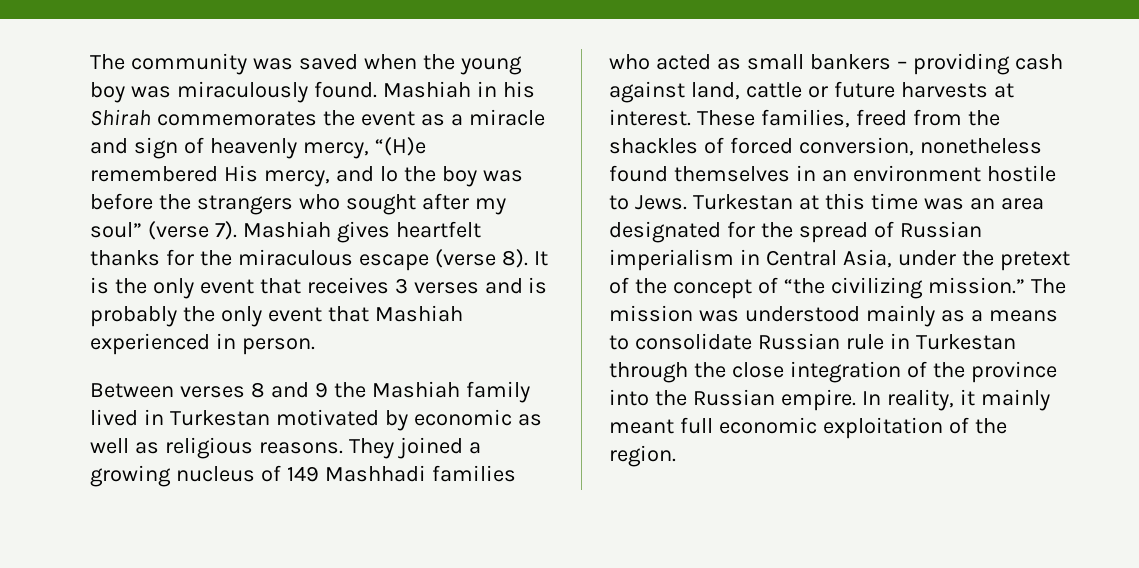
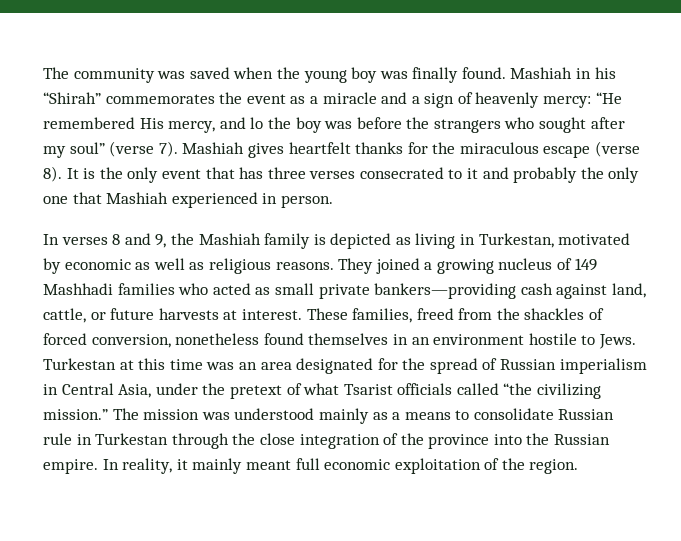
[176,81,308,103] miraculously -> [412,67,459,83] finally
[90,109,151,126] Shirah -> [43,92,101,104] “Shirah”
(128, 146) none -> [411,96,420,104] a
[302,137,426,159] mercy, “(H)e -> [543,92,622,108] mercy: “He
[306,277,548,294] receives 3 verses and is -> [239,167,509,179] has three verses consecrated to it and
[267,307,322,322] event -> [43,196,68,204] one
[90,383,174,398] Between -> [43,234,59,245] In
[314,382,328,398] 9 -> [155,234,167,248] 9,
[90,409,270,426] lived in Turkestan -> [313,233,554,249] is depicted as living in Turkestan,
[809,53,1010,75] bankers – providing -> [318,283,517,299] private bankers—providing
[745,82,802,98] cattle -> [43,308,86,323] cattle,
[634,277,778,299] the concept of -> [303,383,499,395] what Tsarist officials called

